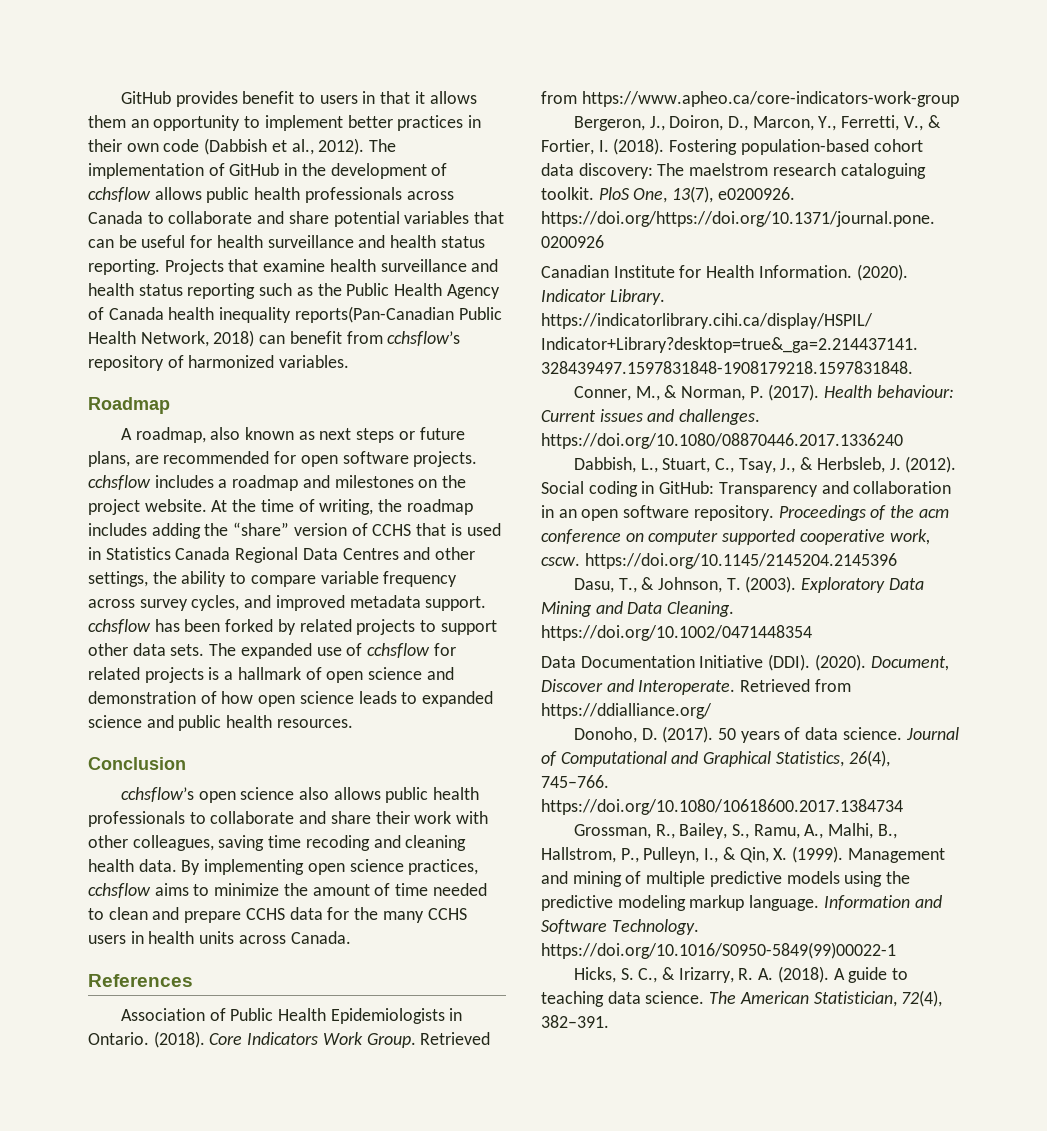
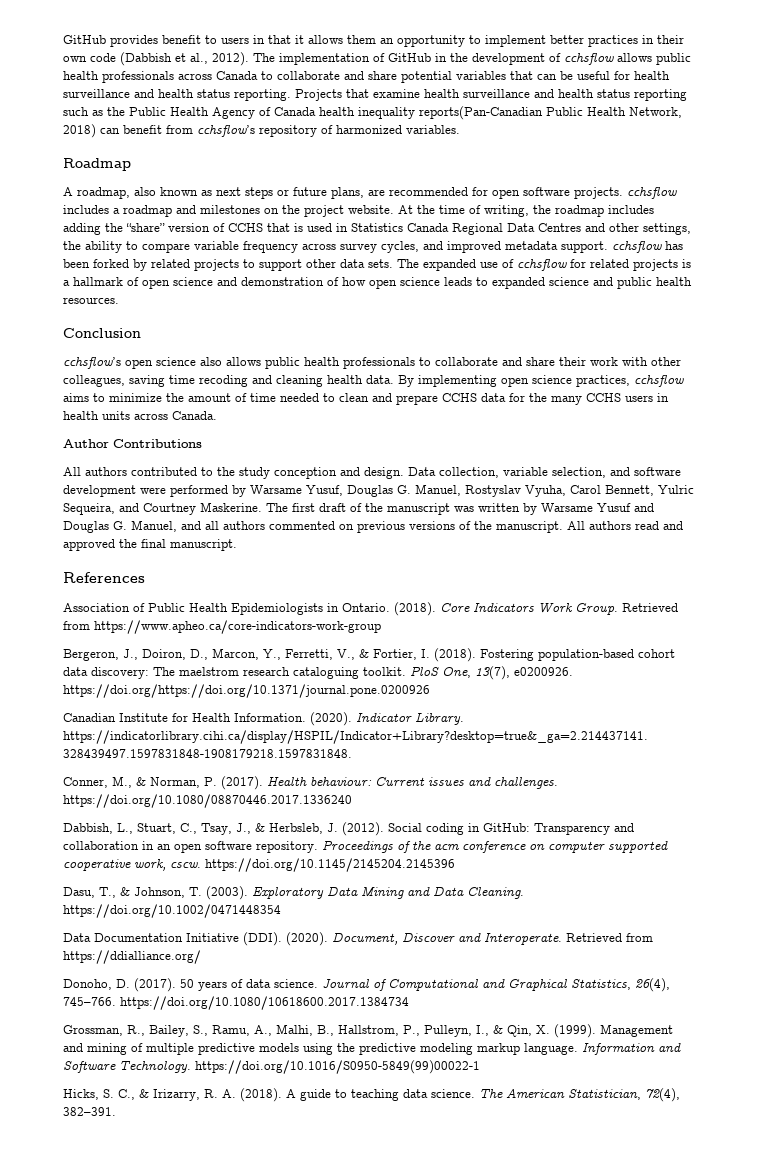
(351, 937) none -> [63,439,202,448] [63,467,681,479] [63,484,694,497] [63,502,654,515] [63,520,683,533] [63,539,237,551] // Author Contributions // All authors contributed to the study conception and design. Data collection, variable selection, and software development were performed by Warsame Yusuf, Douglas G. Manuel, Rostyslav Vyuha, Carol Bennett, Yulric Sequeira, and Courtney Maskerine. The first draft of the manuscript was written by Warsame Yusuf and Douglas G. Manuel, and all authors commented on previous versions of the manuscript. All authors read and approved the final manuscript.

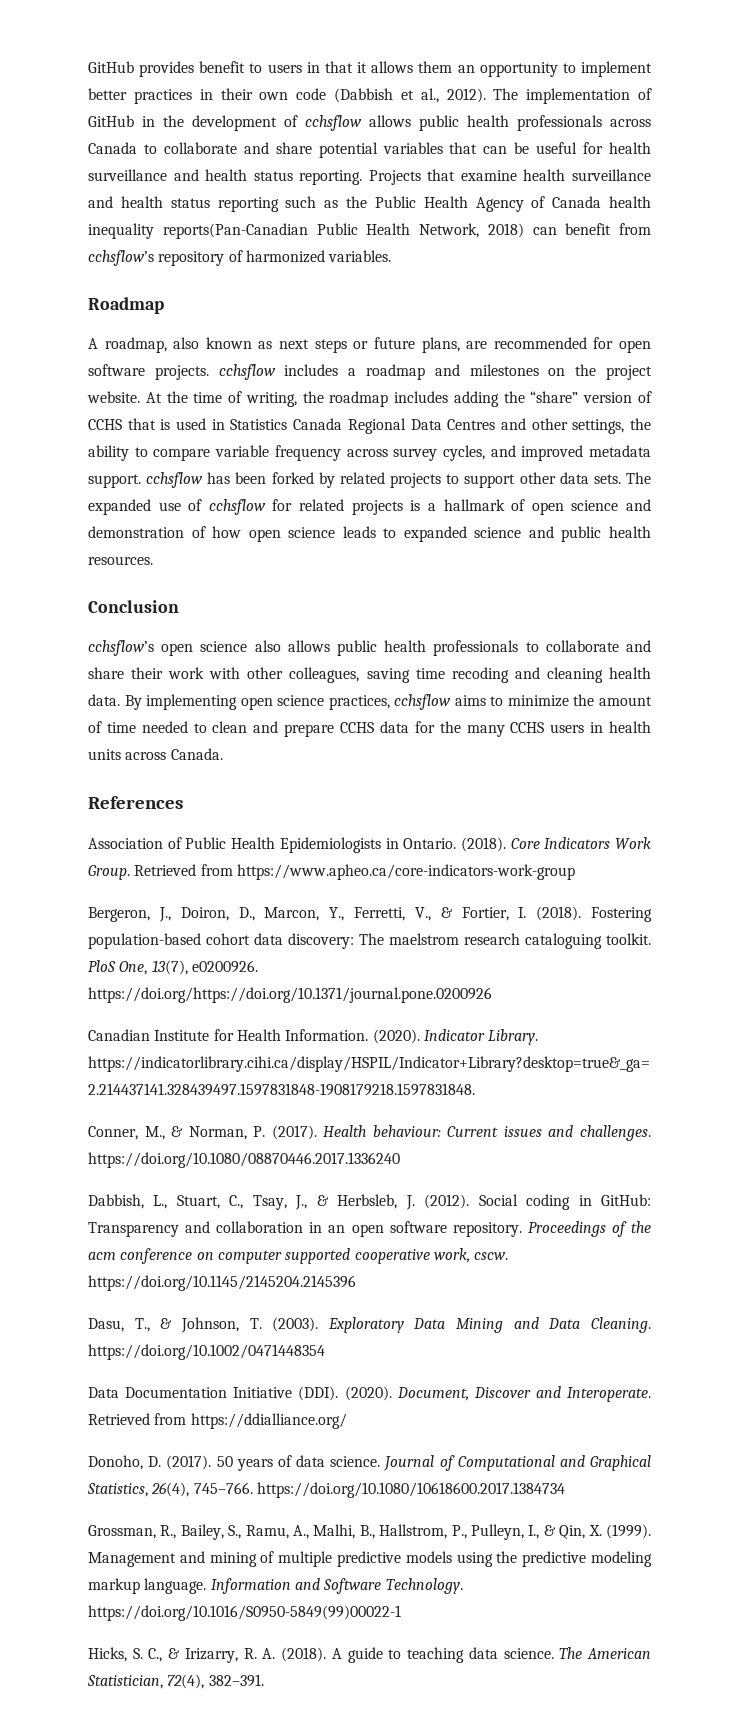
[63,439,202,448] [63,467,681,479] [63,484,694,497] [63,502,654,515] [63,520,683,533] [63,539,237,551] // Author Contributions // All authors contributed to the study conception and design. Data collection, variable selection, and software development were performed by Warsame Yusuf, Douglas G. Manuel, Rostyslav Vyuha, Carol Bennett, Yulric Sequeira, and Courtney Maskerine. The first draft of the manuscript was written by Warsame Yusuf and Douglas G. Manuel, and all authors commented on previous versions of the manuscript. All authors read and approved the final manuscript. -> (223, 754) none

